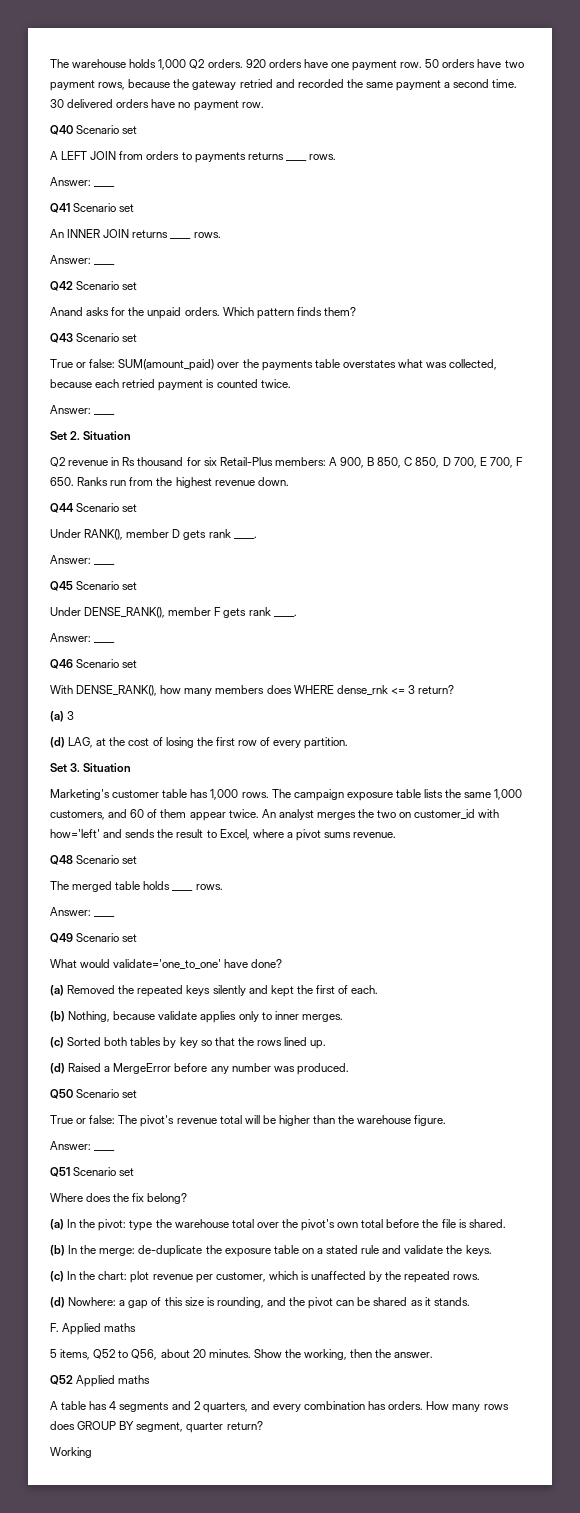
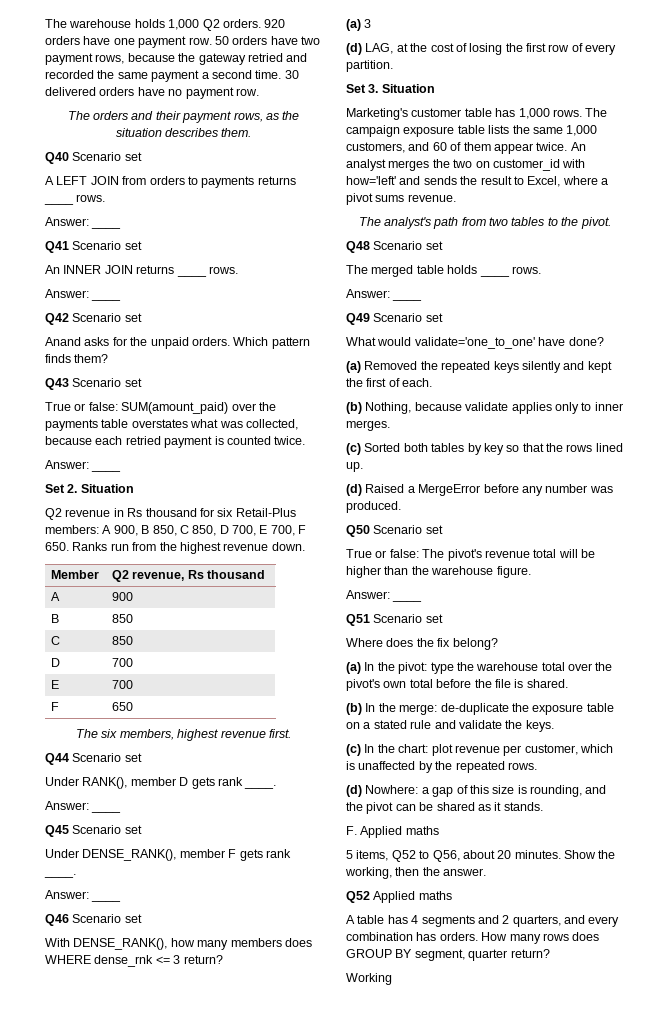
(264, 105) none -> [67,111,300,123] [115,128,252,137] // The orders and their payment rows, as the situation describes them.
(289, 481) none -> [51,570,100,579] [112,570,266,582] [51,592,61,601] [112,592,134,601] [51,614,60,623] [112,614,134,623] [51,636,61,645] [112,636,134,645] [51,658,61,667] [112,658,134,667] [51,680,60,689] [112,680,134,689] [51,702,60,711] [112,702,134,711] [76,729,291,741] // Member | Q2 revenue, Rs thousand // A | 900 // B | 850 // C | 850 // D | 700 // E | 700 // F | 650 // The six members, highest revenue first.
(397, 835) none -> [358,217,611,229] // The analyst's path from two tables to the pivot.

